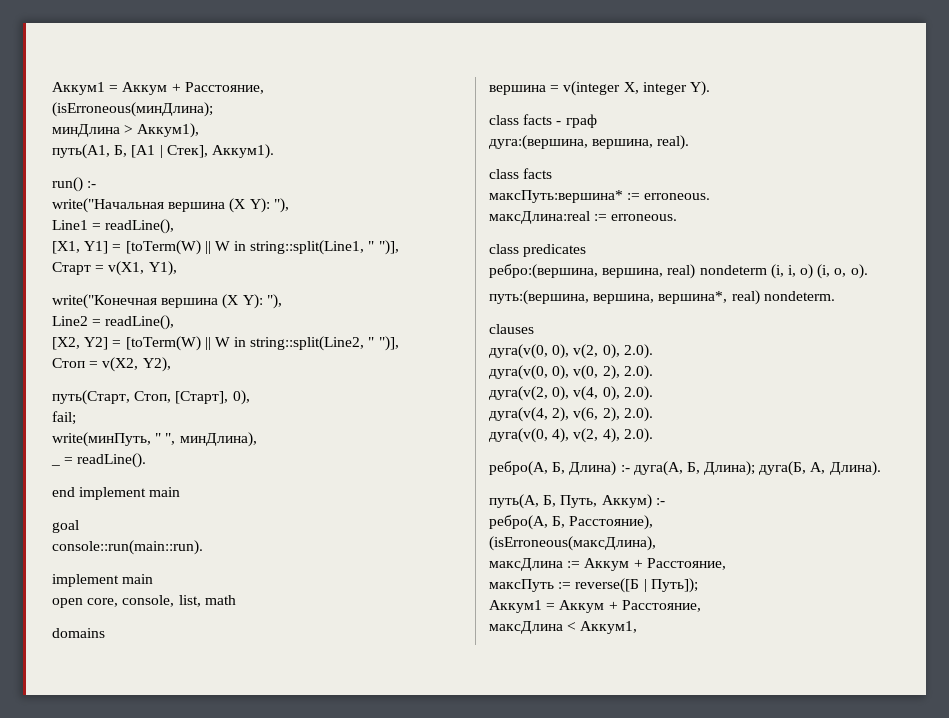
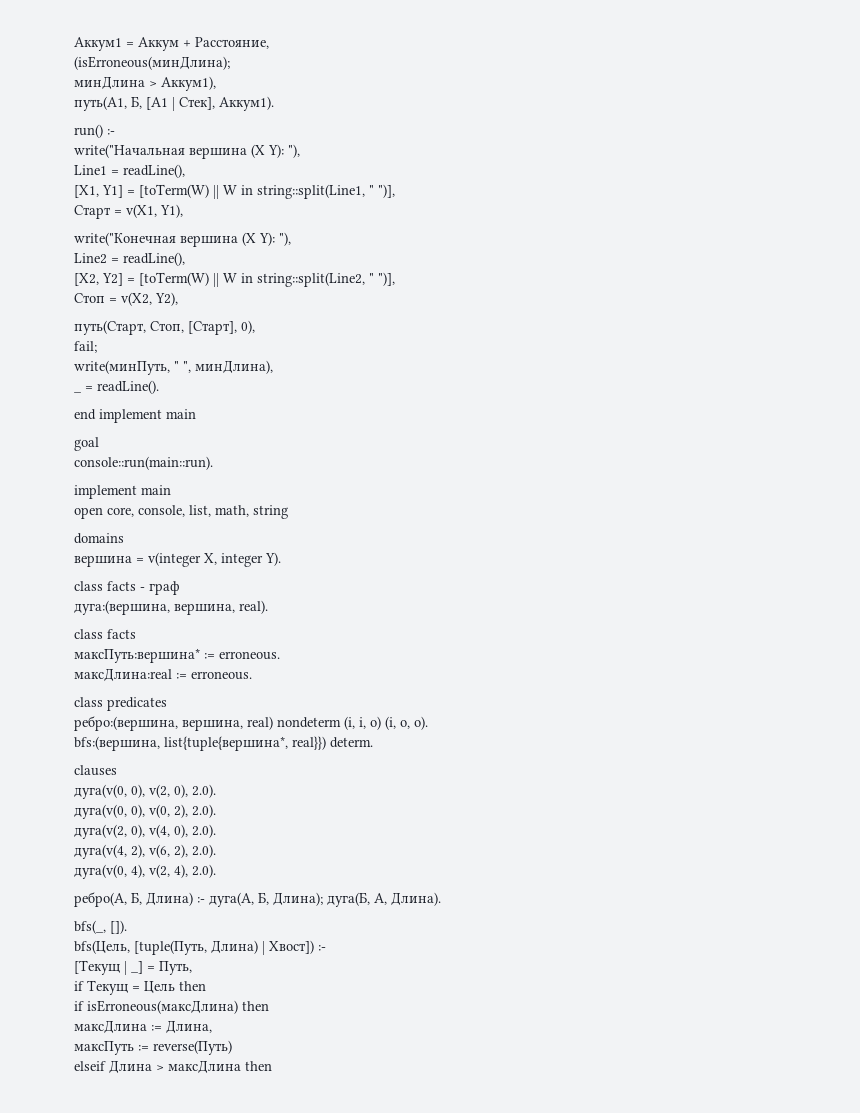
[204,595,236,605] math -> [215,505,288,519] math, string
[489,290,835,305] путь:(вершина, вершина, вершина*, real) nondeterm. -> [74,736,373,751] bfs:(вершина, list{tuple{вершина*, real}}) determ.
[489,494,665,509] [489,515,654,530] [489,536,656,551] путь(А, Б, Путь, Аккум) :- // ребро(А, Б, Расстояние), // (isErroneous(максДлина), -> [74,920,127,934] [74,940,326,955] [74,960,192,975] [74,980,206,995] [74,1000,269,1014] bfs(_, []). // bfs(Цель, [tuple(Путь, Длина) | Хвост]) :- // [Текущ | _] = Путь, // if Текущ = Цель then // if isErroneous(максДлина) then
[584,558,726,571] Аккум + Расстояние, -> [166,1020,212,1034] Длина,
[575,578,698,593] [489,600,701,613] [489,621,638,634] reverse([Б | Путь]); // Аккум1 = Аккум + Расстояние, // максДлина < Аккум1, -> [153,1040,232,1055] [74,1060,272,1074] reverse(Путь) // elseif Длина > максДлина then

